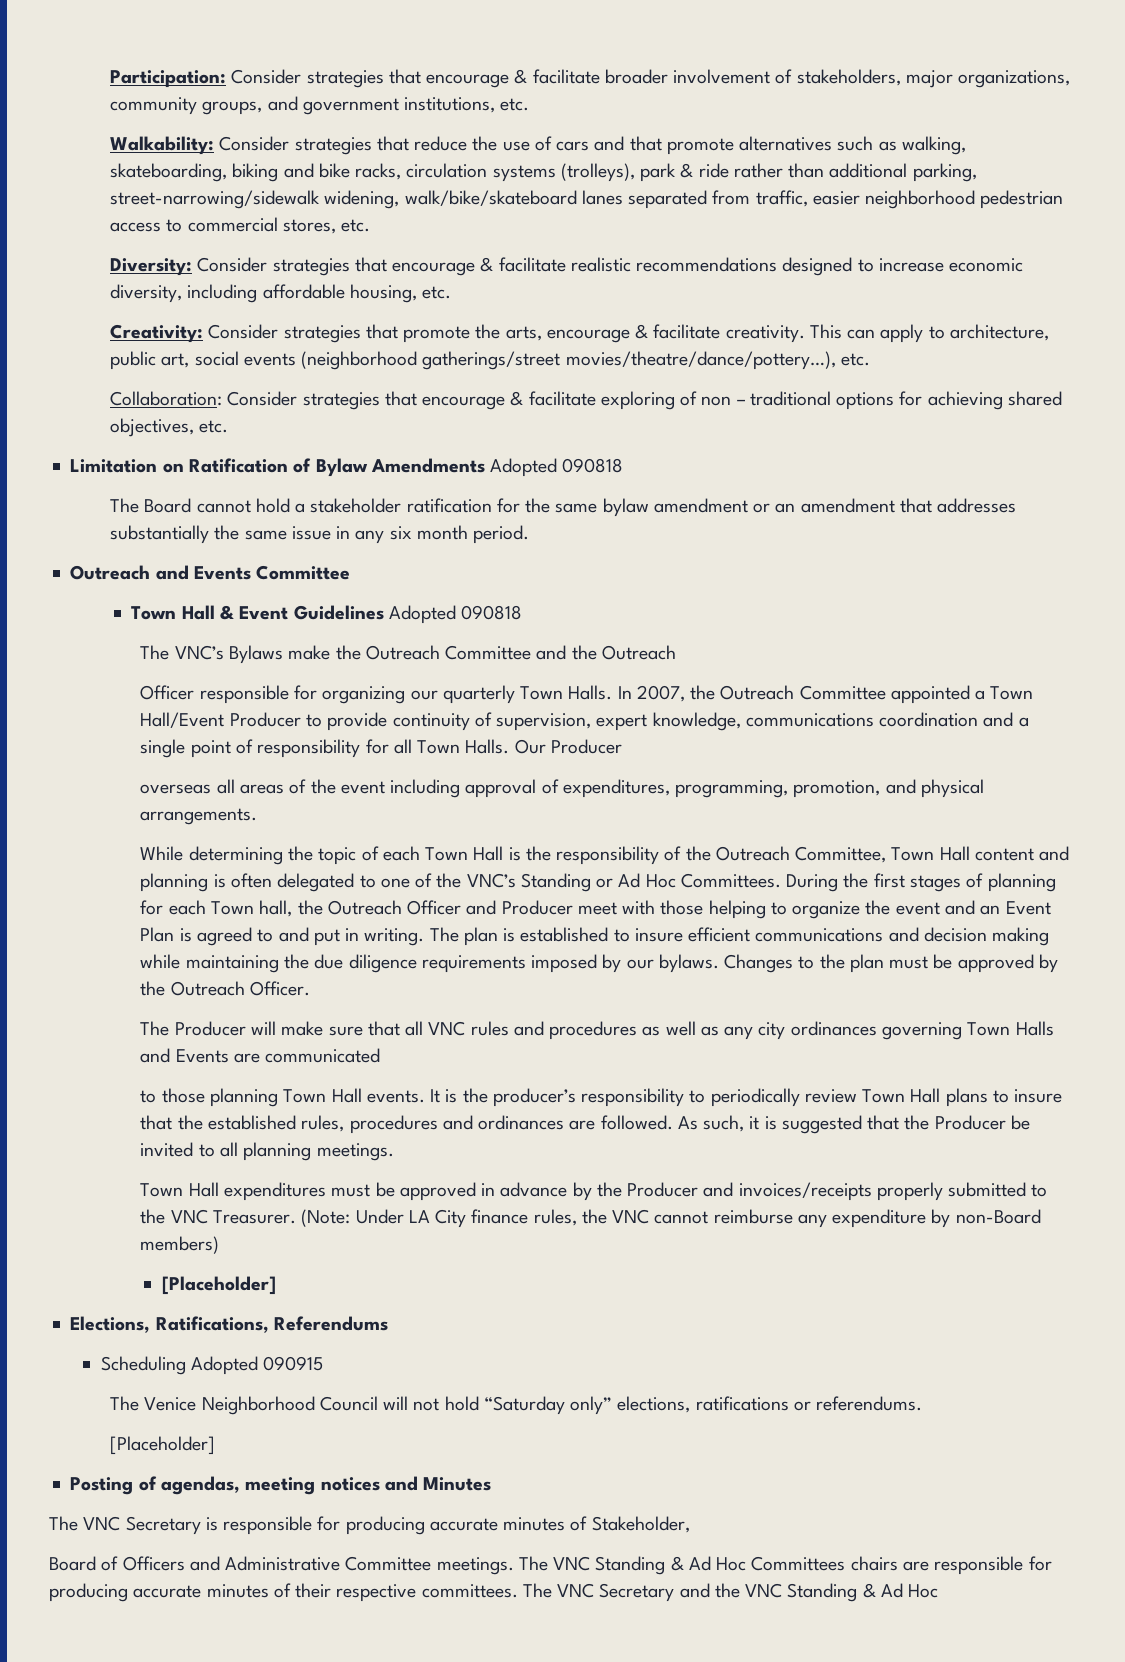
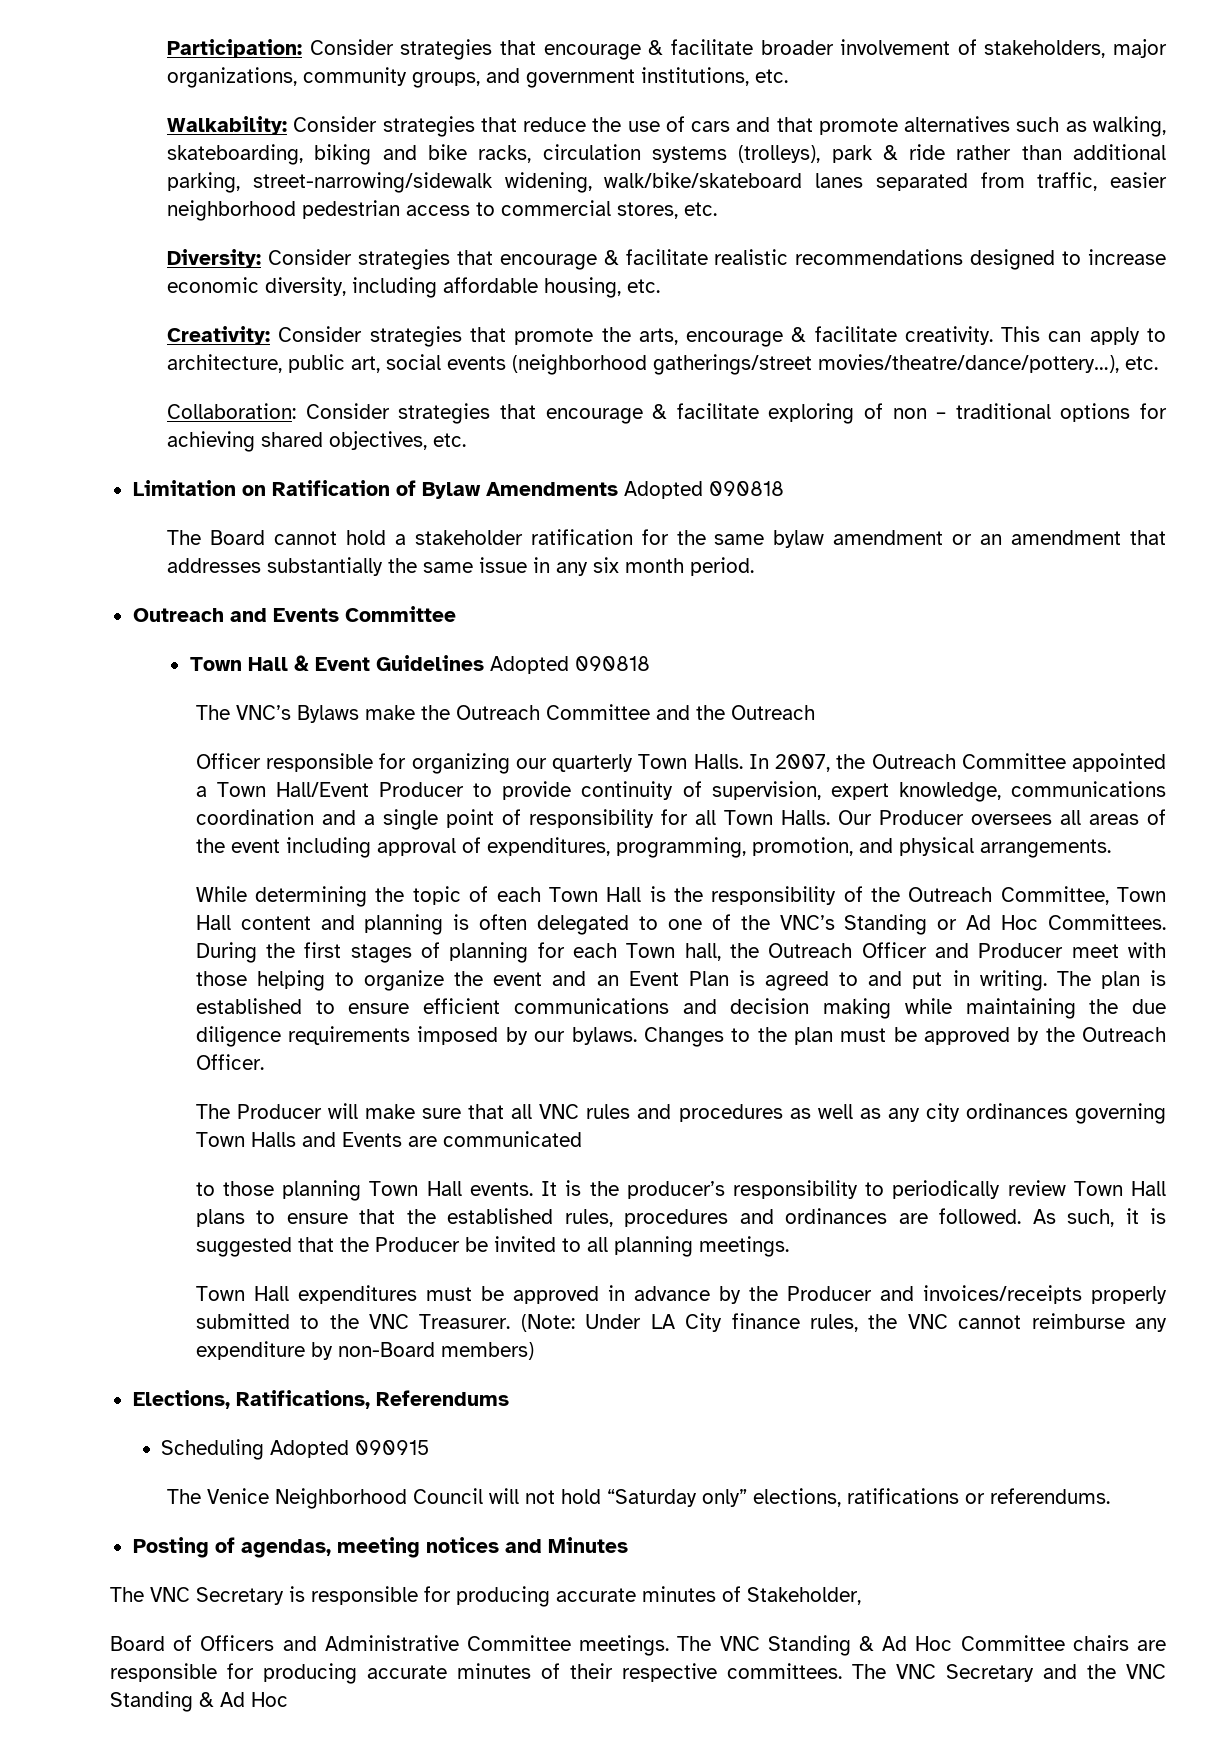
[140,784,212,794] // overseas -> [970,814,1052,825] oversees
[634,928,683,942] insure -> [348,1003,410,1014] ensure
[1014,1089,1063,1103] insure -> [286,1213,348,1224] ensure
[161,1276,276,1295] // [Placeholder] -> (534, 1351) none
[109,1436,215,1455] // [Placeholder] -> (1111, 1496) none
[751,1556,846,1571] Committees -> [960,1635,1065,1651] Committee

